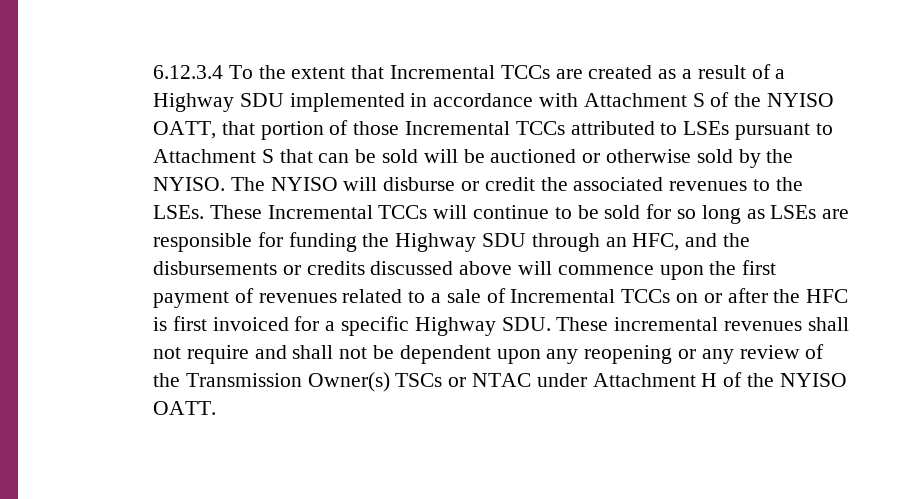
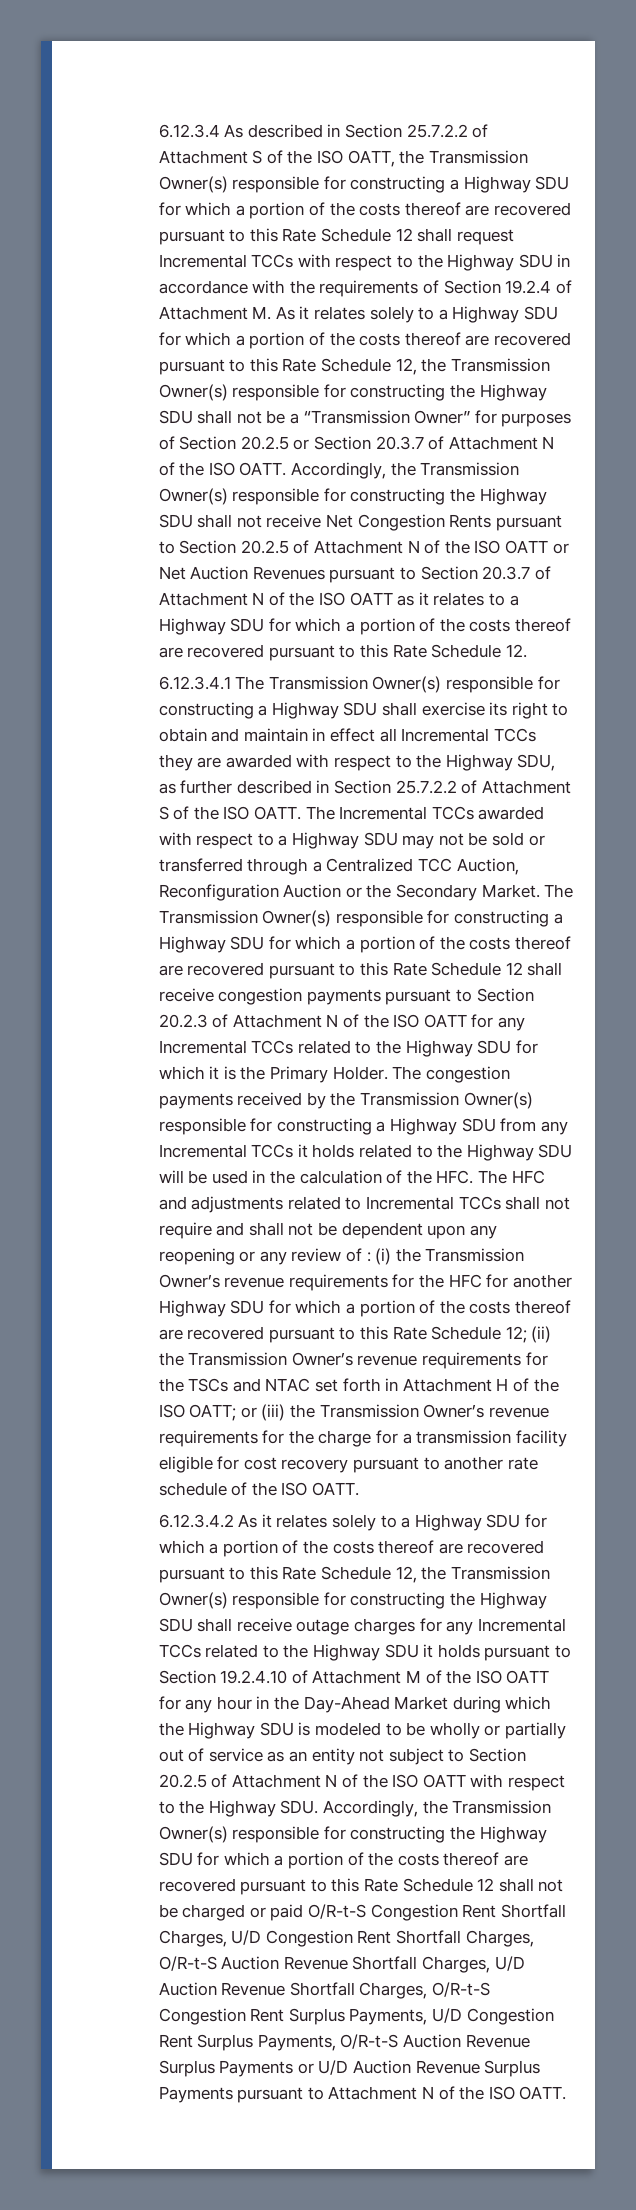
[228,64,786,79] [152,92,834,112] [152,120,833,140] [152,149,794,168] [152,177,803,191] [152,204,850,224] [152,232,750,252] [152,260,777,280] [152,288,849,308] [152,316,802,336] To the extent that Incremental TCCs are created as a result of a Highway SDU implemented in accordance with Attachment S of the NYISO OATT, that portion of those Incremental TCCs attributed to LSEs pursuant to Attachment S that can be sold will be auctioned or otherwise sold by the NYISO. The NYISO will disburse or credit the associated revenues to the LSEs. These Incremental TCCs will continue to be sold for so long as LSEs are responsible for funding the Highway SDU through an HFC, and the disbursements or credits discussed above will commence upon the first payment of revenues related to a sale of Incremental TCCs on or after the HFC is first invoiced for a specific Highway SDU. These incremental revenues -> [224,124,489,138] [158,150,528,167] [158,176,570,193] [158,202,572,219] [158,228,514,245] [158,254,571,271] [158,280,572,297] [158,306,559,323] [158,332,572,349] [158,358,550,375] [158,384,547,401] [158,410,572,427] [158,436,555,450] [158,462,520,479] [158,488,547,505] [158,514,562,531] [158,540,569,554] [158,566,551,583] [158,592,519,606] [158,618,572,635] [158,644,527,661] [158,676,560,693] [158,702,569,719] [158,728,536,742] [158,754,556,771] [158,780,571,794] [158,806,545,820] [158,832,545,849] [158,858,519,875] [158,884,574,901] [158,910,563,927] [158,936,572,953] [158,962,563,979] [158,988,534,1005] [158,1014,526,1031] [158,1040,538,1057] [158,1066,510,1083] [158,1092,533,1109] [158,1118,568,1135] [158,1144,573,1161] [158,1170,545,1184] [158,1196,501,1213] As described in Section 25.7.2.2 of Attachment S of the ISO OATT, the Transmission Owner(s) responsible for constructing a Highway SDU for which a portion of the costs thereof are recovered pursuant to this Rate Schedule 12 shall request Incremental TCCs with respect to the Highway SDU in accordance with the requirements of Section 19.2.4 of Attachment M. As it relates solely to a Highway SDU for which a portion of the costs thereof are recovered pursuant to this Rate Schedule 12, the Transmission Owner(s) responsible for constructing the Highway SDU shall not be a “Transmission Owner” for purposes of Section 20.2.5 or Section 20.3.7 of Attachment N of the ISO OATT. Accordingly, the Transmission Owner(s) responsible for constructing the Highway SDU shall not receive Net Congestion Rents pursuant to Section 20.2.5 of Attachment N of the ISO OATT or Net Auction Revenues pursuant to Section 20.3.7 of Attachment N of the ISO OATT as it relates to a Highway SDU for which a portion of the costs thereof are recovered pursuant to this Rate Schedule 12. // 6.12.3.4.1 The Transmission Owner(s) responsible for constructing a Highway SDU shall exercise its right to obtain and maintain in effect all Incremental TCCs they are awarded with respect to the Highway SDU, as further described in Section 25.7.2.2 of Attachment S of the ISO OATT. The Incremental TCCs awarded with respect to a Highway SDU may not be sold or transferred through a Centralized TCC Auction, Reconfiguration Auction or the Secondary Market. The Transmission Owner(s) responsible for constructing a Highway SDU for which a portion of the costs thereof are recovered pursuant to this Rate Schedule 12 shall receive congestion payments pursuant to Section 20.2.3 of Attachment N of the ISO OATT for any Incremental TCCs related to the Highway SDU for which it is the Primary Holder. The congestion payments received by the Transmission Owner(s) responsible for constructing a Highway SDU from any Incremental TCCs it holds related to the Highway SDU will be used in the calculation of the HFC. The HFC and adjustments related to Incremental TCCs
[152,372,847,392] the Transmission Owner(s) TSCs or NTAC under Attachment H of the NYISO -> [366,1248,525,1265] [158,1274,572,1291] [158,1300,572,1317] [158,1326,552,1343] [158,1352,548,1369] [158,1378,559,1392] [158,1404,549,1421] [158,1430,567,1447] [158,1456,538,1473] [158,1482,360,1496] [158,1514,548,1531] [158,1540,545,1557] [158,1566,550,1583] [158,1592,547,1609] [158,1618,566,1635] [158,1644,572,1661] [158,1670,550,1684] [158,1696,552,1713] [158,1722,567,1739] [158,1748,527,1765] [158,1774,566,1791] [158,1800,552,1817] [158,1826,547,1843] [158,1852,529,1869] [158,1878,564,1895] [158,1904,566,1921] [158,1930,534,1947] [158,1956,525,1973] [158,1982,491,1999] [158,2008,554,2025] [158,2034,530,2051] [158,2060,541,2077] [158,2086,515,2103] : (i) the Transmission Owner’s revenue requirements for the HFC for another Highway SDU for which a portion of the costs thereof are recovered pursuant to this Rate Schedule 12; (ii) the Transmission Owner’s revenue requirements for the TSCs and NTAC set forth in Attachment H of the ISO OATT; or (iii) the Transmission Owner’s revenue requirements for the charge for a transmission facility eligible for cost recovery pursuant to another rate schedule of the ISO OATT. // 6.12.3.4.2 As it relates solely to a Highway SDU for which a portion of the costs thereof are recovered pursuant to this Rate Schedule 12, the Transmission Owner(s) responsible for constructing the Highway SDU shall receive outage charges for any Incremental TCCs related to the Highway SDU it holds pursuant to Section 19.2.4.10 of Attachment M of the ISO OATT for any hour in the Day-Ahead Market during which the Highway SDU is modeled to be wholly or partially out of service as an entity not subject to Section 20.2.5 of Attachment N of the ISO OATT with respect to the Highway SDU. Accordingly, the Transmission Owner(s) responsible for constructing the Highway SDU for which a portion of the costs thereof are recovered pursuant to this Rate Schedule 12 shall not be charged or paid O/R-t-S Congestion Rent Shortfall Charges, U/D Congestion Rent Shortfall Charges, O/R-t-S Auction Revenue Shortfall Charges, U/D Auction Revenue Shortfall Charges, O/R-t-S Congestion Rent Surplus Payments, U/D Congestion Rent Surplus Payments, O/R-t-S Auction Revenue Surplus Payments or U/D Auction Revenue Surplus Payments pursuant to Attachment N of the ISO

